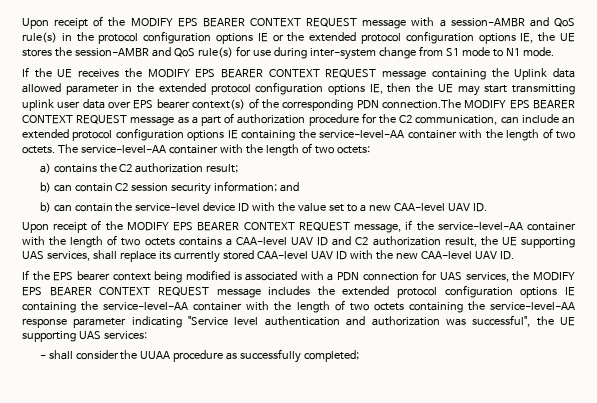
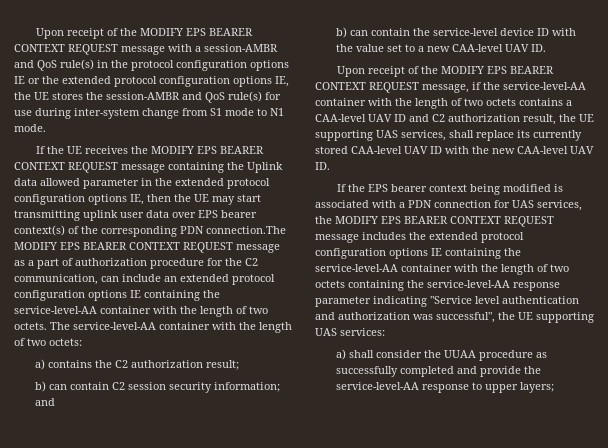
[39,355,46,359] - -> [335,349,346,360] a)
[304,350,360,362] completed; -> [399,366,541,377] [335,382,554,393] completed and provide the service-level-AA response to upper layers;

